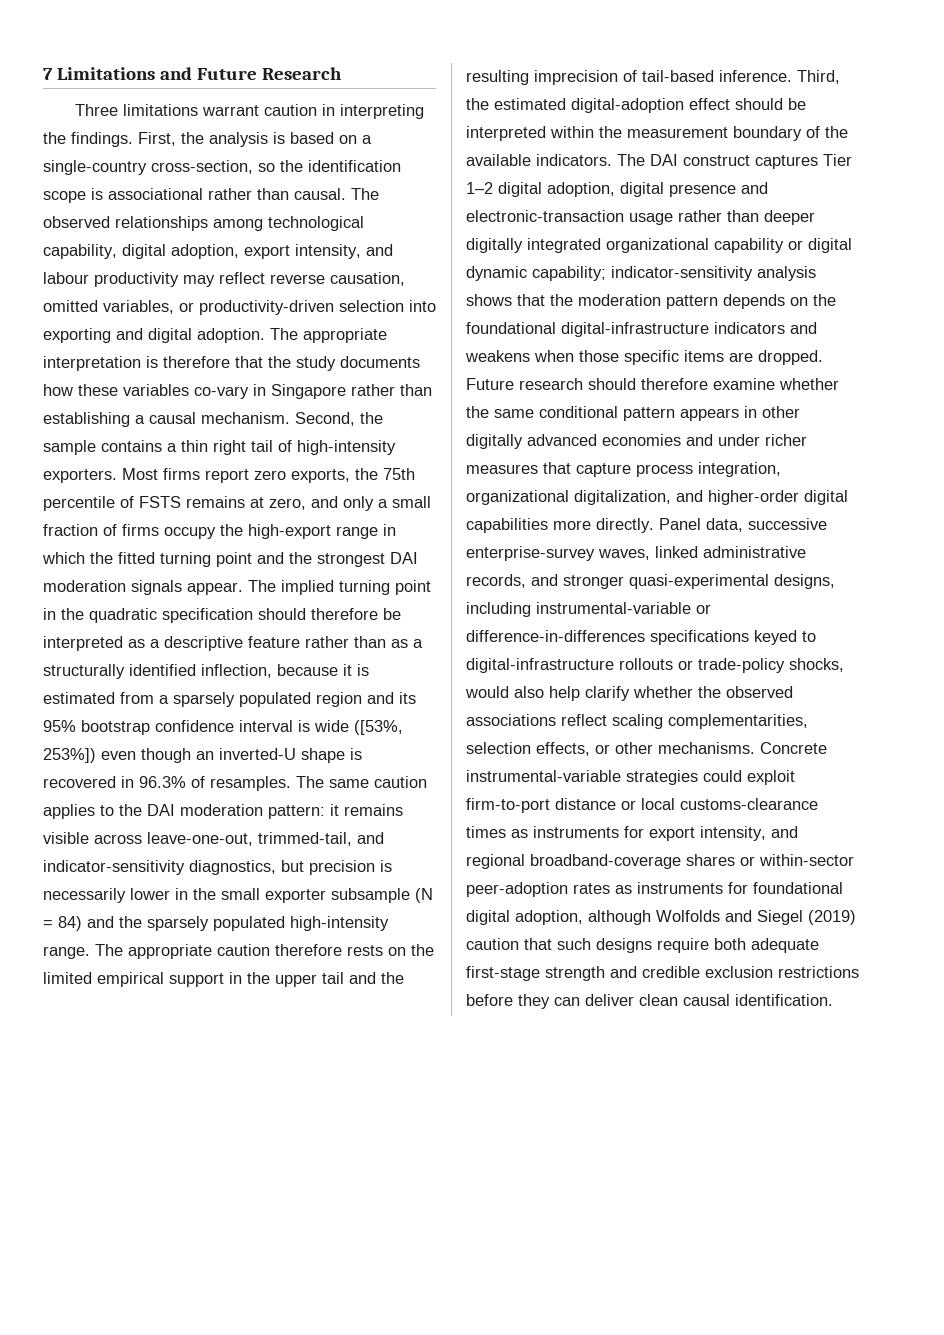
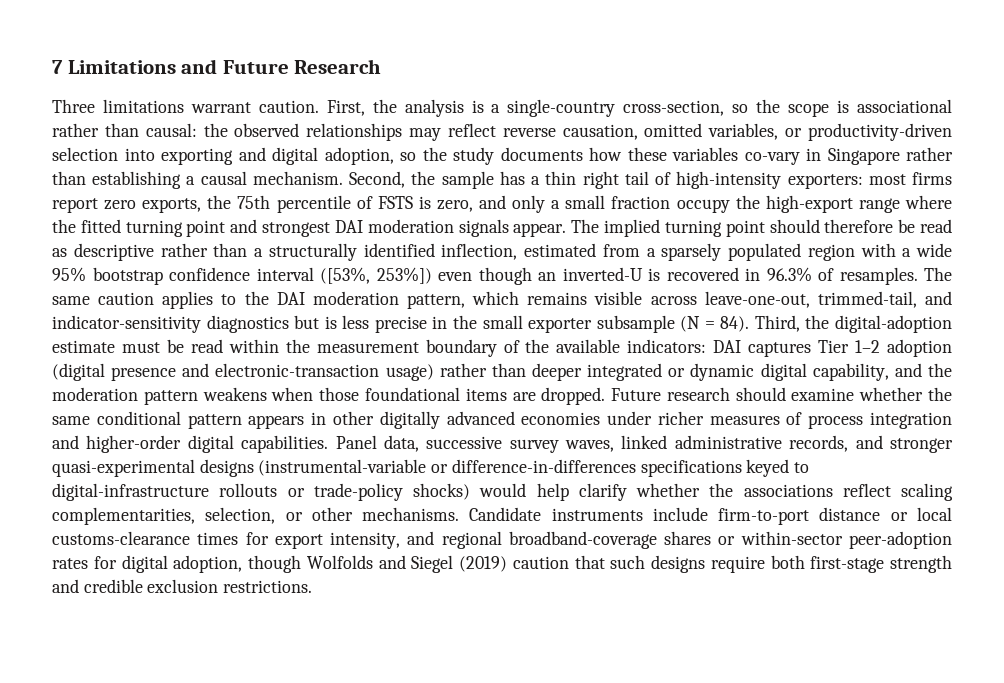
[263,104,424,119] [43,132,133,147] caution in interpreting the findings. -> [258,100,319,113] caution.
[290,132,357,144] based on -> (484, 106) none
[308,160,401,172] identification -> (781, 106) none
[294,188,379,200] [43,216,364,231] [43,244,393,259] [43,272,179,287] causal. The observed relationships among technological capability, digital adoption, export intensity, and labour productivity -> [145,123,403,141] causal: the observed relationships
[197,328,387,343] [43,356,263,371] adoption. The appropriate interpretation is therefore that -> [324,147,416,165] adoption, so
[101,440,162,452] contains -> [499,171,525,185] has
[43,468,158,483] exporters. Most -> [787,174,906,189] exporters: most
[186,496,264,508] remains at -> [418,196,431,209] is
[103,524,159,536] of firms -> (671, 202) none
[383,524,396,536] [42,552,85,564] in which -> [904,195,952,209] where
[289,552,312,564] the -> (258, 226) none
[43,608,401,623] [43,636,408,651] in the quadratic specification should therefore be interpreted as a descriptive feature rather than as -> [769,219,953,233] [52,243,248,261] should therefore be read as descriptive rather than
[277,664,369,676] because it is -> (518, 251) none
[367,692,416,704] and its -> [860,243,952,257] with a wide
[298,720,349,732] is wide -> (314, 274) none
[301,748,345,763] shape -> (643, 274) none
[268,804,339,819] pattern: it -> [407,291,520,309] pattern, which
[189,860,392,875] [43,888,170,903] diagnostics, but precision is necessarily lower -> [206,315,427,333] diagnostics but is less precise
[58,916,389,931] [43,944,434,959] [43,972,404,987] [466,70,840,85] [466,98,806,113] [466,126,546,141] 84) and the sparsely populated high-intensity range. The appropriate caution therefore rests on the limited empirical support in the upper tail and the resulting imprecision of tail-based inference. Third, the estimated digital-adoption effect should be interpreted -> [720,315,952,333] [52,339,223,353] 84). Third, the digital-adoption estimate must be read
[536,154,852,169] [466,182,664,197] indicators. The DAI construct captures Tier 1–2 digital adoption, digital -> [627,339,952,357] [52,363,105,381] indicators: DAI captures Tier 1–2 adoption (digital
[629,213,673,225] usage -> [385,364,434,381] usage)
[466,238,852,253] [466,266,816,281] [466,294,836,309] [466,322,817,337] digitally integrated organizational capability or digital dynamic capability; indicator-sensitivity analysis shows that the moderation pattern depends on the foundational digital-infrastructure indicators and -> [587,363,952,381] [52,387,198,405] integrated or dynamic digital capability, and the moderation pattern
[624,350,679,365] specific -> [364,387,460,401] foundational
[641,378,708,390] therefore -> (786, 394) none
[686,434,713,446] and -> (601, 418) none
[543,462,781,477] [466,490,848,505] [466,518,654,533] that capture process integration, organizational digitalization, and higher-order digital capabilities more directly. -> [786,412,953,429] [52,435,329,453] of process integration and higher-order digital capabilities.
[466,546,595,561] enterprise-survey -> [509,439,559,453] survey
[774,574,835,589] [466,602,691,617] designs, including instrumental-variable -> [199,459,427,477] designs (instrumental-variable
[789,658,844,672] [465,686,544,698] shocks, would also -> [413,483,527,500] shocks) would
[726,686,793,698] observed -> (734, 490) none
[466,742,590,756] selection effects, -> [205,507,276,524] selection,
[760,742,827,754] [466,770,795,785] Concrete instrumental-variable strategies could exploit -> [469,507,708,521] Candidate instruments include
[511,826,619,838] as instruments -> (239, 538) none
[615,882,843,894] [466,910,651,925] as instruments for foundational digital adoption, although -> [93,555,301,573] for digital adoption, though
[751,938,819,953] adequate -> (805, 562) none
[778,966,859,978] [466,994,833,1009] restrictions before they can deliver clean causal identification. -> [223,580,313,593] restrictions.

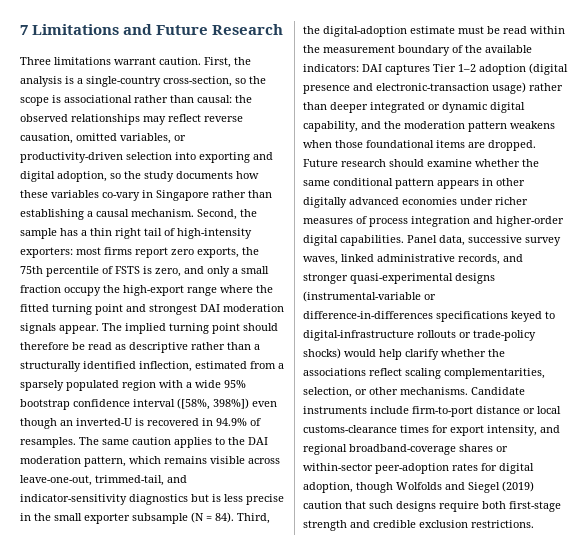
[320,267,432,284] ([53%, 253%]) -> [177,398,249,410] ([58%, 398%])
[766,267,812,282] 96.3% -> [216,418,247,426] 94.9%

